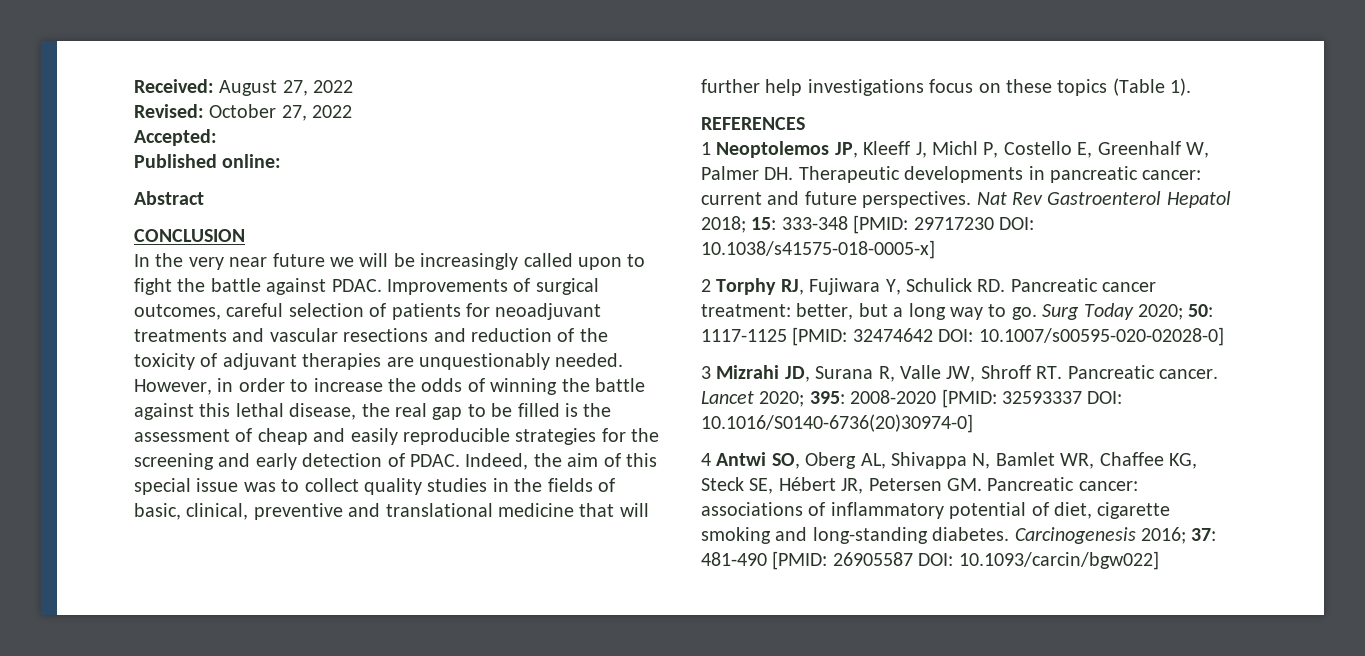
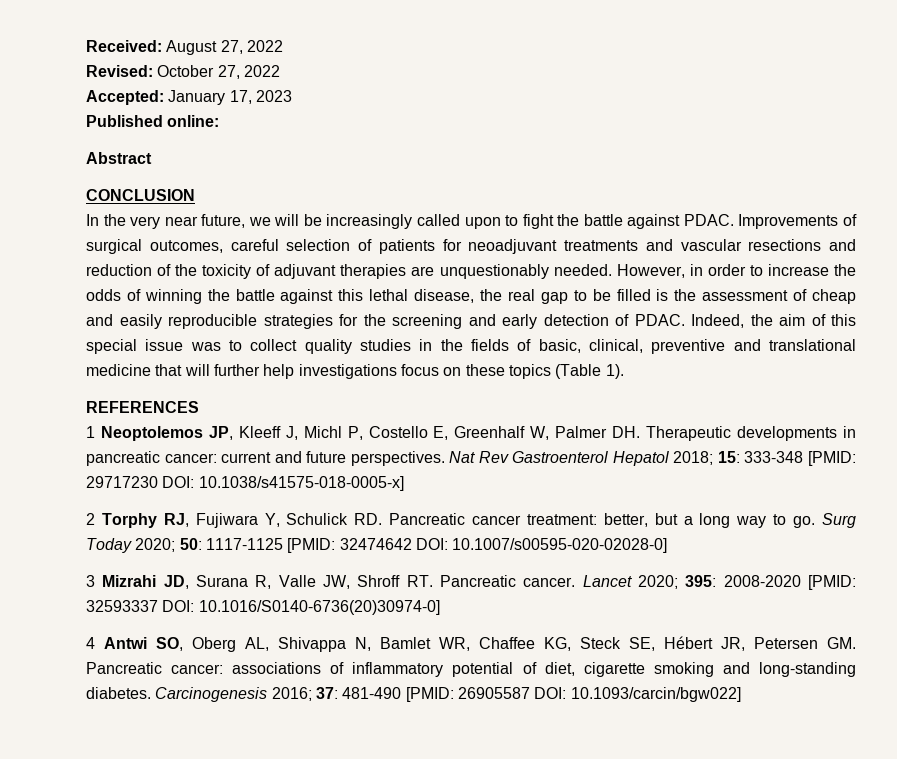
(217, 137) none -> [168,90,292,105] January 17, 2023
[272,253,325,267] future -> [201,214,246,228] future,

